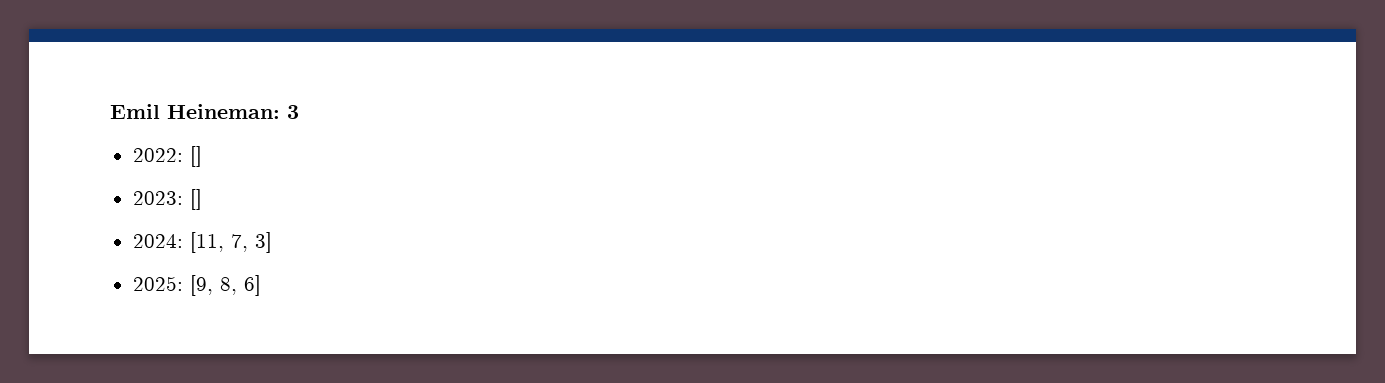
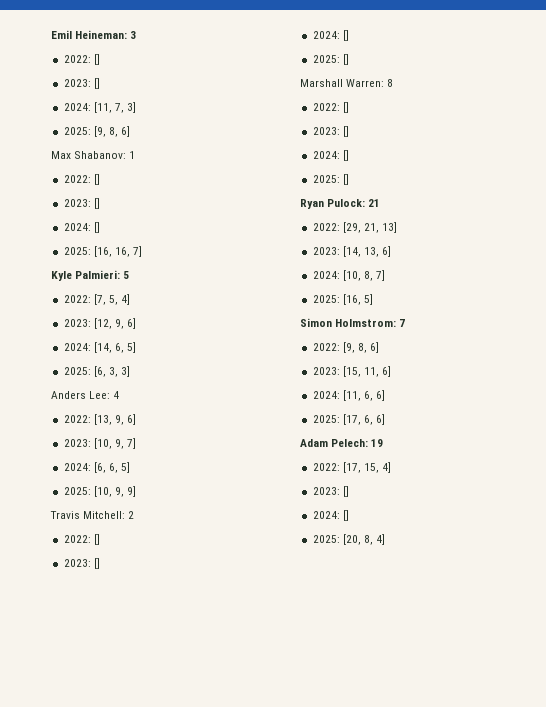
(261, 285) none -> [51,151,136,159] [63,174,100,185] [63,198,100,209] [63,222,100,233] [63,246,142,257] [51,270,130,281] [63,294,130,305] [63,318,136,329] [63,342,136,353] [63,366,130,377] [51,391,120,399] [63,414,136,425] [63,438,136,449] [63,462,130,473] [63,486,136,497] [50,511,135,519] [63,534,100,545] [63,558,100,569] [312,30,349,41] [312,54,349,65] [300,79,394,87] [312,102,349,113] [312,126,349,137] [312,150,349,161] [312,174,349,185] [300,199,381,209] [312,222,397,233] [312,246,391,257] [312,270,385,281] [312,294,373,305] [300,318,406,327] [312,342,379,353] [312,366,391,377] [312,390,385,401] [312,414,385,425] [300,439,384,447] [312,462,391,473] [312,486,349,497] [312,510,349,521] [312,534,385,545] // Max Shabanov: 1 // 2022: [] // 2023: [] // 2024: [] // 2025: [16, 16, 7] // Kyle Palmieri: 5 // 2022: [7, 5, 4] // 2023: [12, 9, 6] // 2024: [14, 6, 5] // 2025: [6, 3, 3] // Anders Lee: 4 // 2022: [13, 9, 6] // 2023: [10, 9, 7] // 2024: [6, 6, 5] // 2025: [10, 9, 9] // Travis Mitchell: 2 // 2022: [] // 2023: [] // 2024: [] // 2025: [] // Marshall Warren: 8 // 2022: [] // 2023: [] // 2024: [] // 2025: [] // Ryan Pulock: 21 // 2022: [29, 21, 13] // 2023: [14, 13, 6] // 2024: [10, 8, 7] // 2025: [16, 5] // Simon Holmstrom: 7 // 2022: [9, 8, 6] // 2023: [15, 11, 6] // 2024: [11, 6, 6] // 2025: [17, 6, 6] // Adam Pelech: 19 // 2022: [17, 15, 4] // 2023: [] // 2024: [] // 2025: [20, 8, 4]

